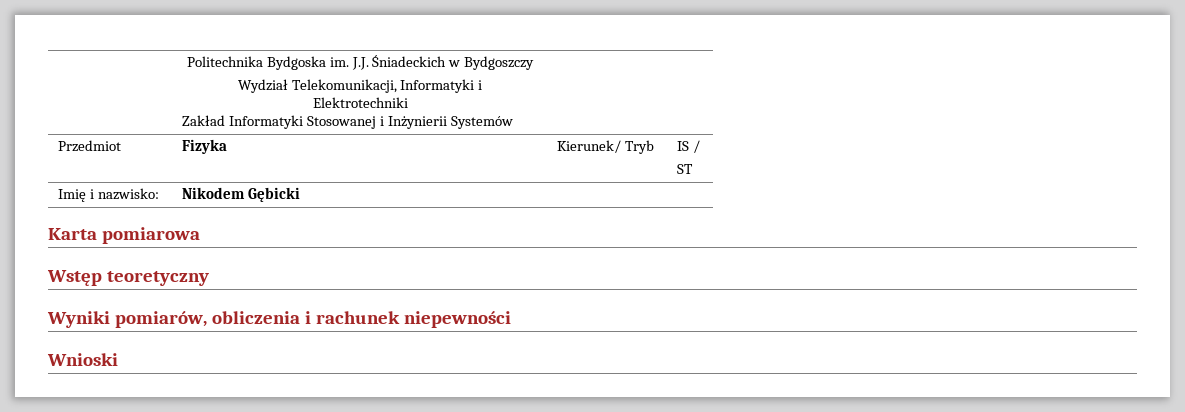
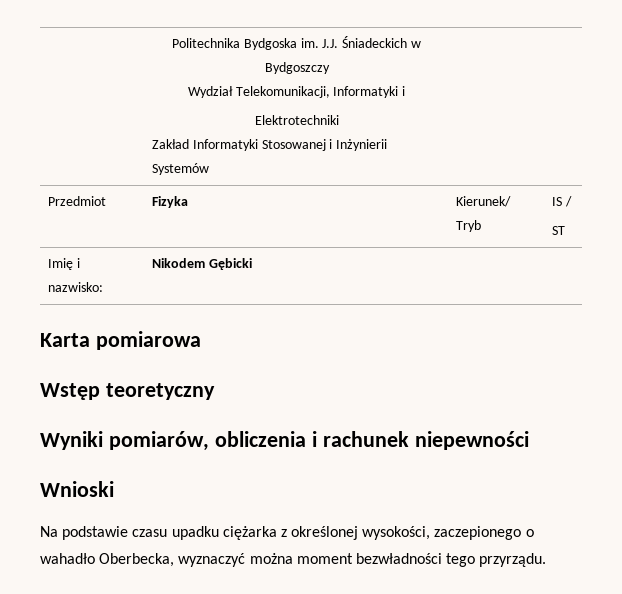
(118, 359) none -> [40,526,534,540] [40,553,547,567] // Na podstawie czasu upadku ciężarka z określonej wysokości, zaczepionego o wahadło Oberbecka, wyznaczyć można moment bezwładności tego przyrządu.

